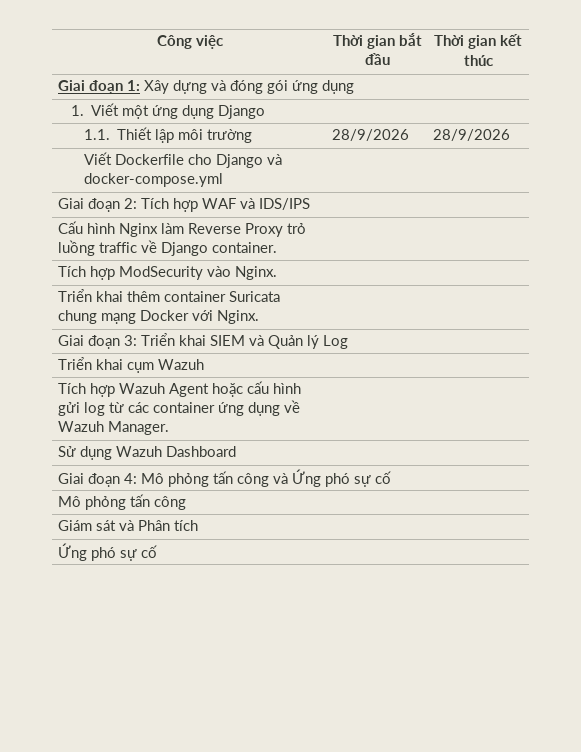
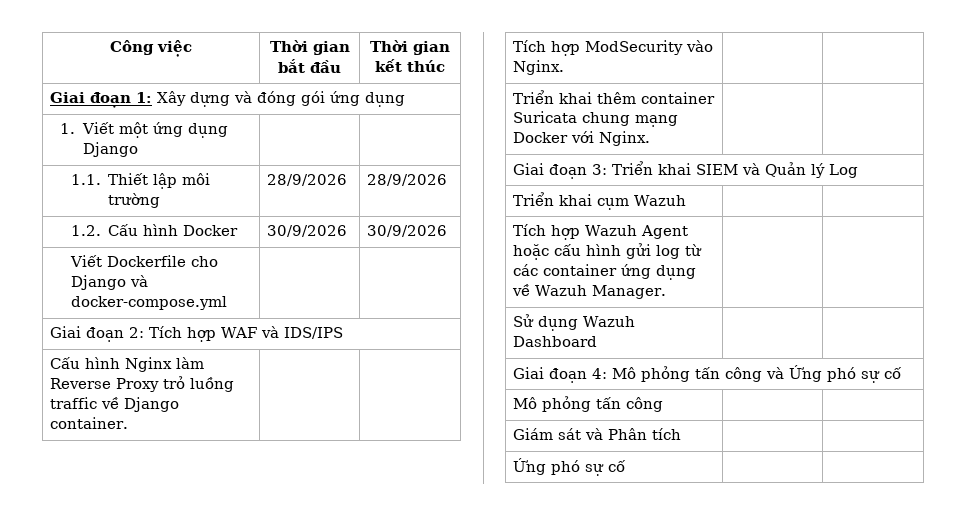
(511, 135) none -> [70,224,239,236] [267,225,348,237] [367,225,448,237] // 1.2. Cấu hình Docker | 30/9/2026 | 30/9/2026

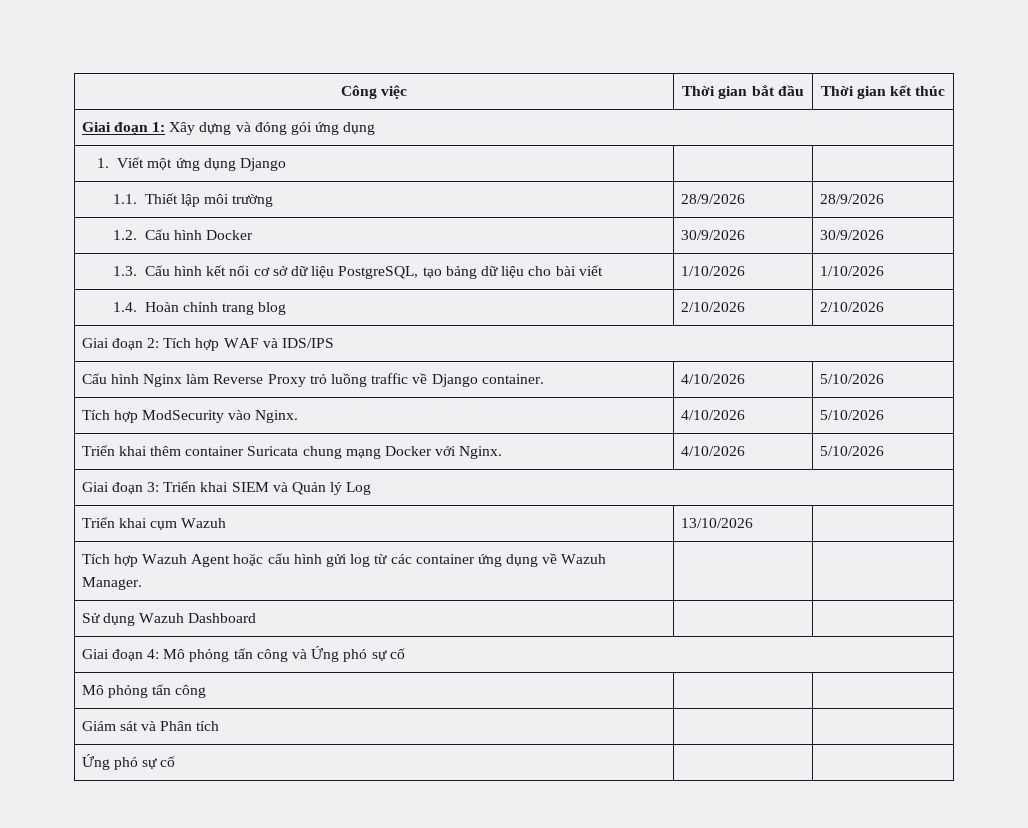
[69,255,218,267] [70,275,148,290] [70,296,227,310] Viết Dockerfile cho Django và docker-compose.yml | | -> [113,265,603,279] [680,266,745,276] [819,266,884,276] [113,302,287,315] [680,302,745,312] [819,302,884,312] 1.3. Cấu hình kết nối cơ sở dữ liệu PostgreSQL, tạo bảng dữ liệu cho bài viết | 1/10/2026 | 1/10/2026 // 1.4. Hoàn chỉnh trang blog | 2/10/2026 | 2/10/2026
(129, 423) | -> [680,374,745,384] [819,374,884,384] 4/10/2026 | 5/10/2026
(565, 67) | -> [680,410,745,420] [819,410,884,420] 4/10/2026 | 5/10/2026
(651, 138) | -> [680,446,745,456] [819,446,884,456] 4/10/2026 | 5/10/2026
(687, 200) none -> [680,518,753,528] 13/10/2026

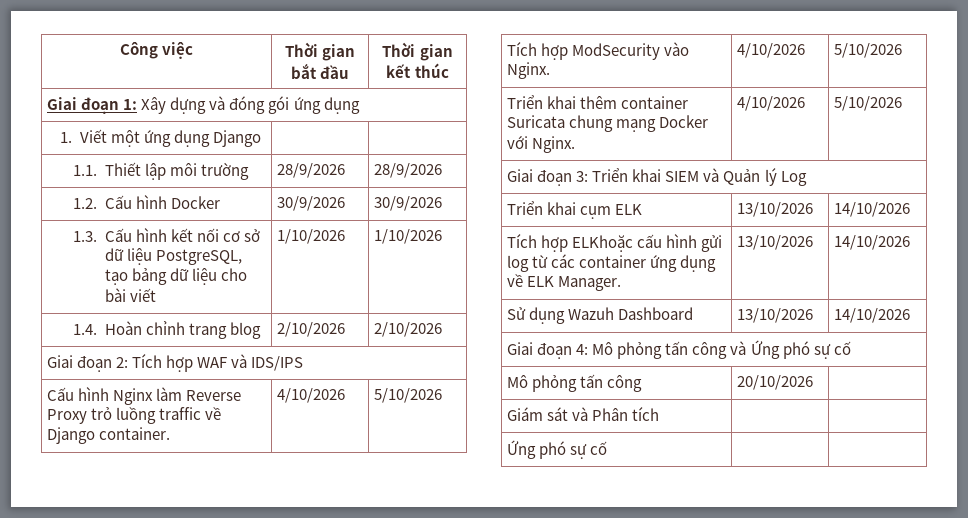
[181,518,227,528] [680,518,753,528] [81,553,264,567] Wazuh | 13/10/2026 | // Tích hợp Wazuh Agent hoặc -> [615,204,643,215] [737,202,814,217] [834,202,911,217] [507,234,634,252] ELK | 13/10/2026 | 14/10/2026 // Tích hợp ELKhoặc
[561,554,607,564] Wazuh -> [527,276,555,287] ELK
(142, 583) | -> [737,235,814,250] [834,235,911,250] 13/10/2026 | 14/10/2026
(257, 618) | -> [737,308,814,323] [834,308,911,323] 13/10/2026 | 14/10/2026
(207, 691) none -> [737,375,814,390] 20/10/2026

